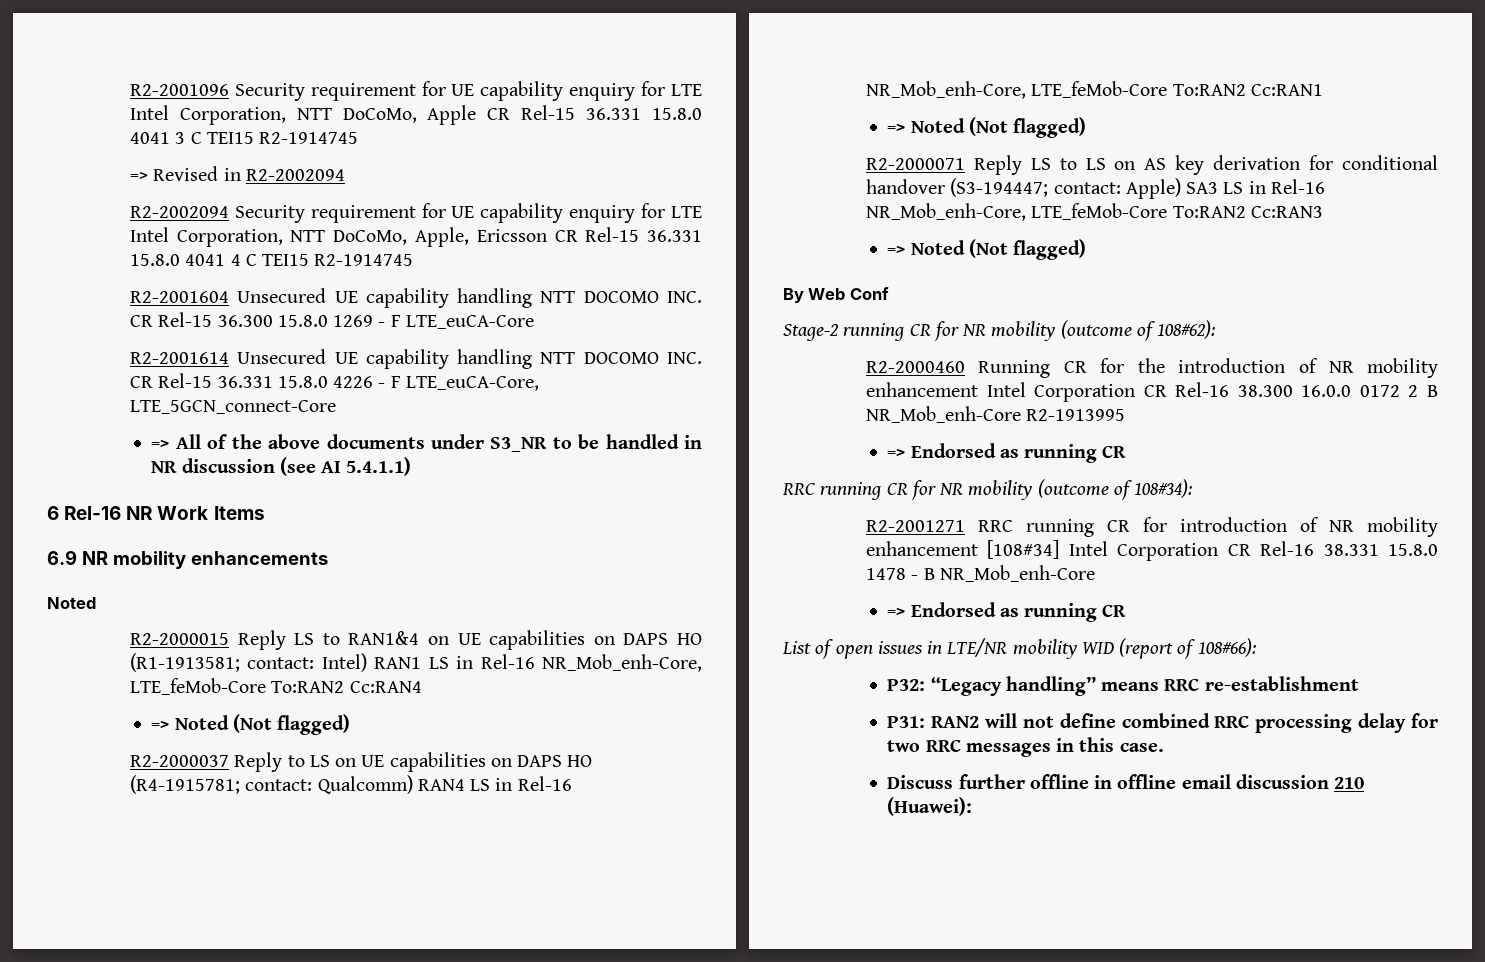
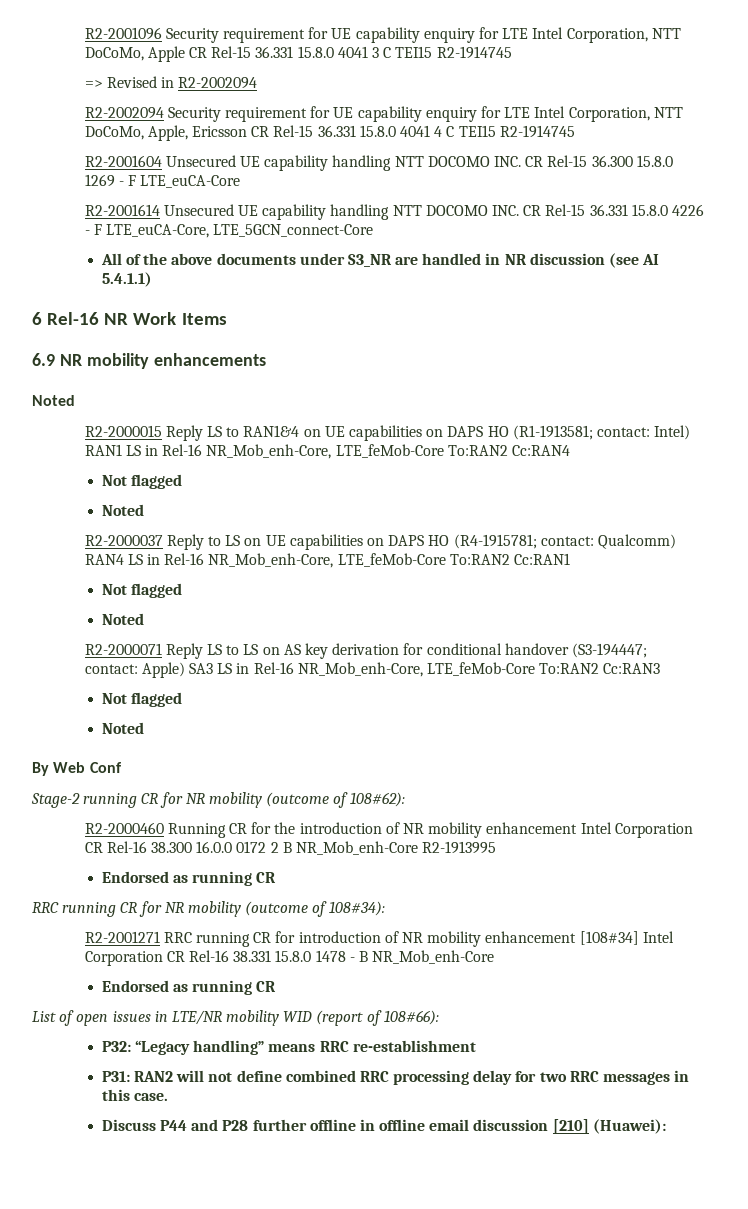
[151,440,170,449] => -> (374, 230) none
[552,434,600,449] to be -> [395,256,419,265] are
[151,714,351,735] => Noted (Not flagged) -> [101,474,182,489] [101,504,144,516] Not flagged // Noted
[887,117,1087,138] => Noted (Not flagged) -> [101,583,182,598] [101,613,144,625] Not flagged // Noted
[887,239,1087,260] => Noted (Not flagged) -> [101,692,182,707] [101,722,144,734] Not flagged // Noted
[887,449,906,458] => -> (497, 847) none
[887,608,906,617] => -> (495, 957) none
(954, 782) none -> [159,1119,249,1131] P44 and P28
[1334,777,1365,789] 210 -> [552,1119,589,1134] [210]

